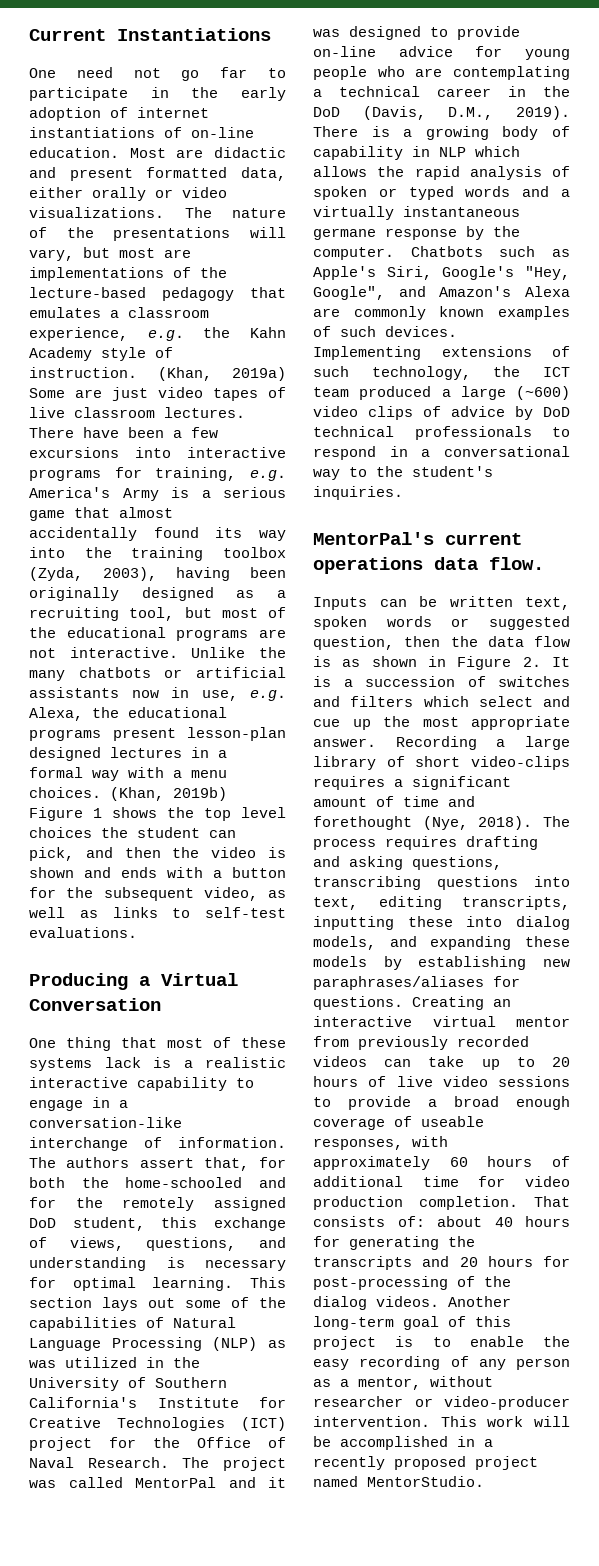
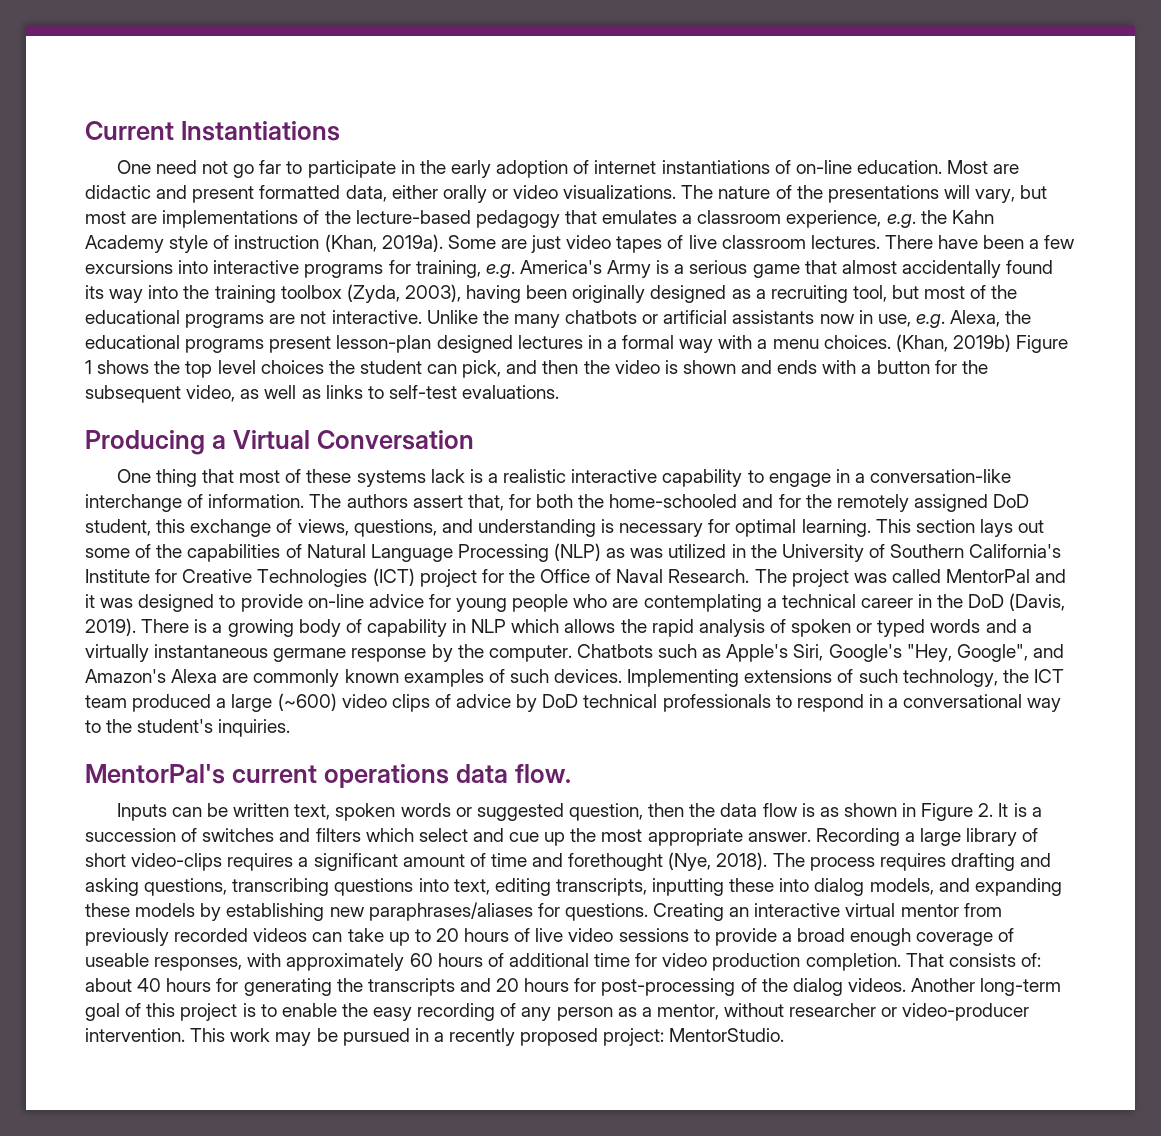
[29,367,286,381] instruction. (Khan, 2019a) -> [234,234,443,252] instruction (Khan, 2019a).
[448,107,494,120] D.M., -> (1066, 602) none
[534,1416,570,1427] [313,1436,448,1450] will be accomplished -> [275,1028,410,1046] may be pursued
[475,1456,538,1470] [313,1476,358,1487] project named -> [603,1028,665,1046] project:

